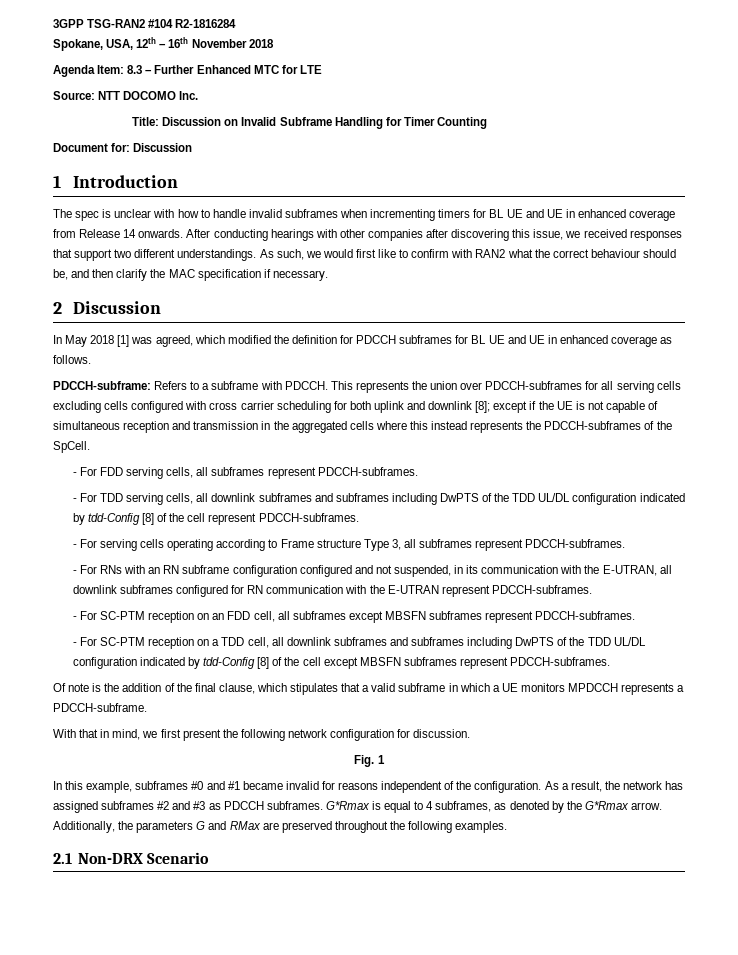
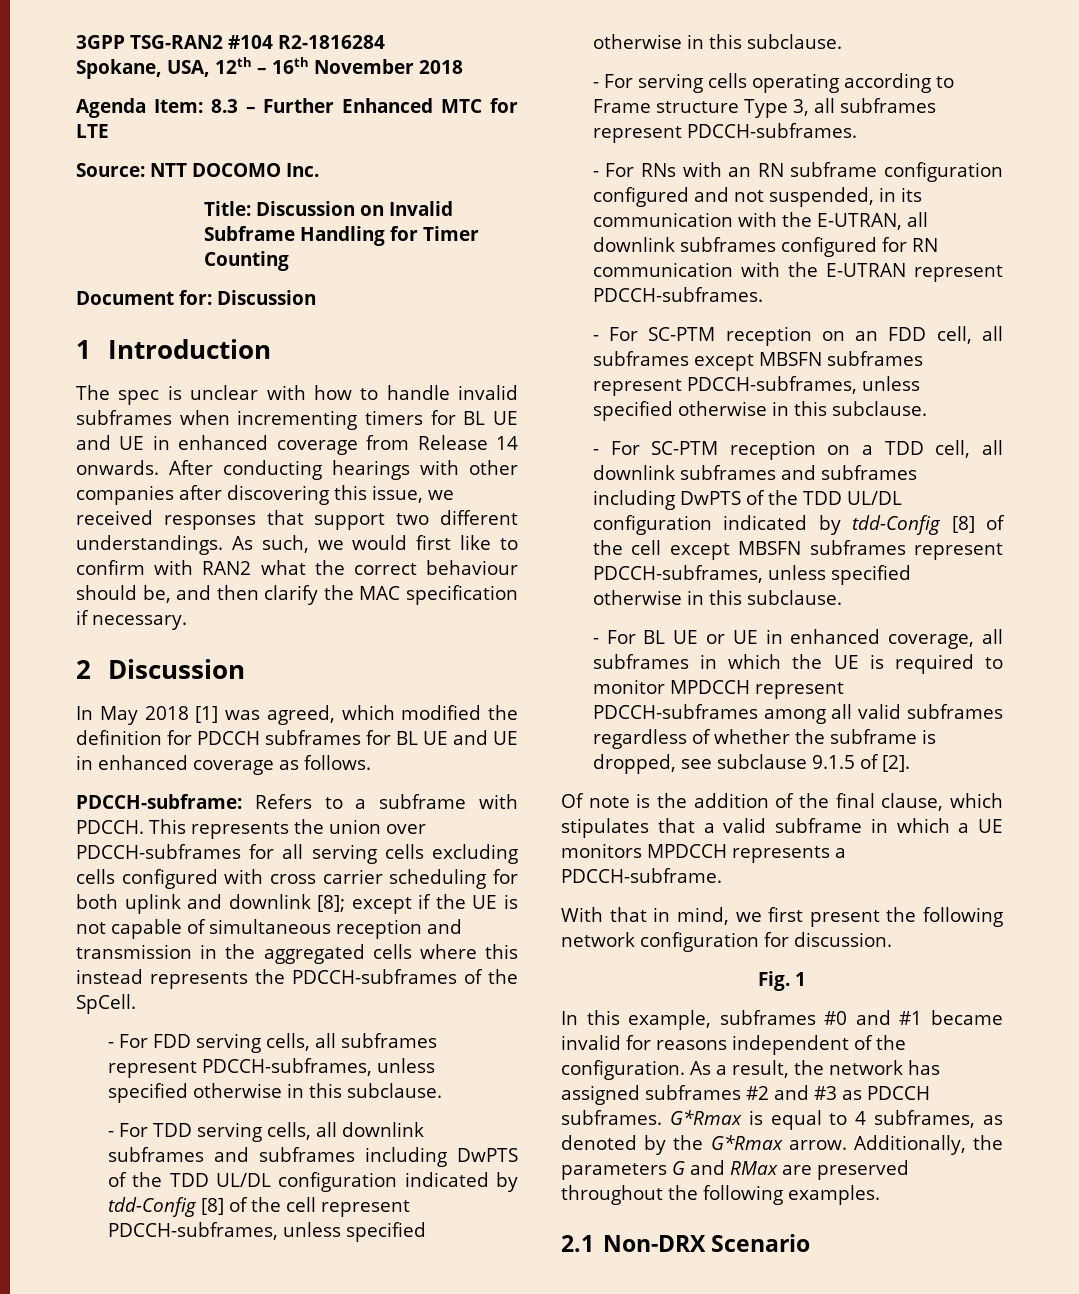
[317,467,418,476] PDCCH-subframes. -> [201,1058,435,1076] [107,1083,442,1103] PDCCH-subframes, unless specified otherwise in this subclause.
[258,513,359,522] PDCCH-subframes. -> [107,1222,426,1242] [592,34,842,49] PDCCH-subframes, unless specified otherwise in this subclause.
[535,611,636,620] PDCCH-subframes. -> [686,376,920,394] [592,401,927,421] PDCCH-subframes, unless specified otherwise in this subclause.
[510,657,611,666] PDCCH-subframes. -> [592,565,911,585] [592,590,842,605] [592,629,1003,649] [592,654,1004,674] [592,679,844,699] [592,704,1003,724] [592,729,936,749] [592,754,910,774] PDCCH-subframes, unless specified otherwise in this subclause. // - For BL UE or UE in enhanced coverage, all subframes in which the UE is required to monitor MPDCCH represent PDCCH-subframes among all valid subframes regardless of whether the subframe is dropped, see subclause 9.1.5 of [2].

